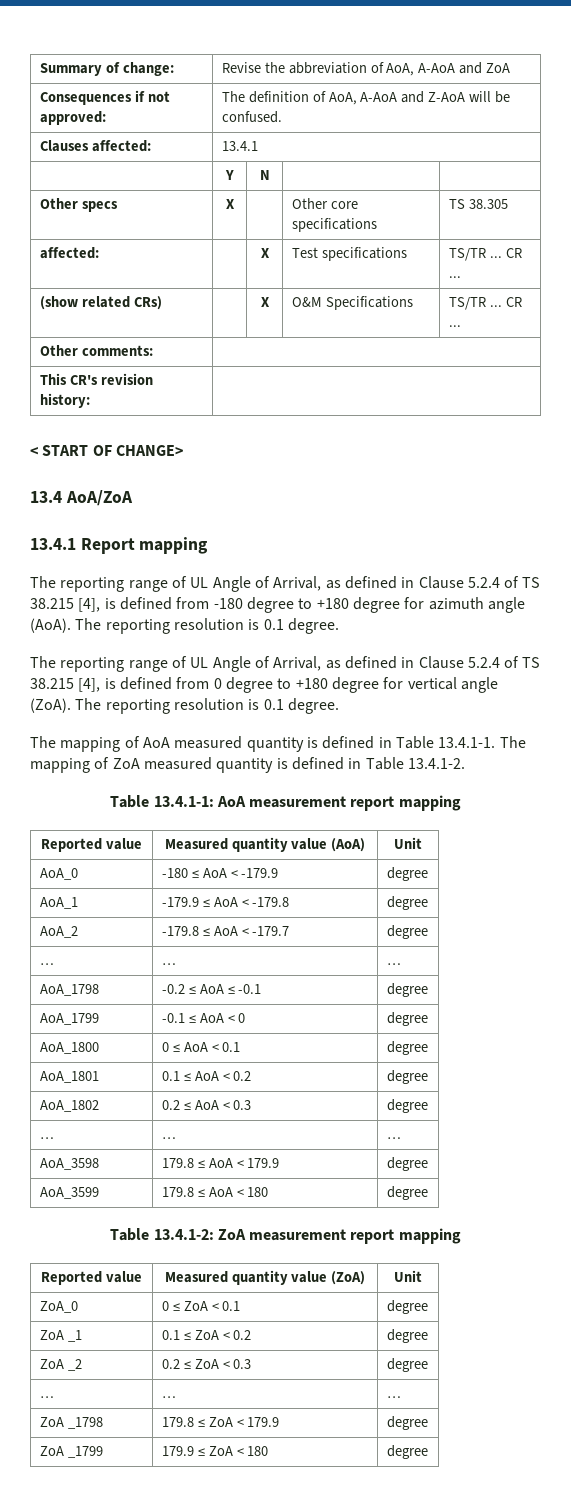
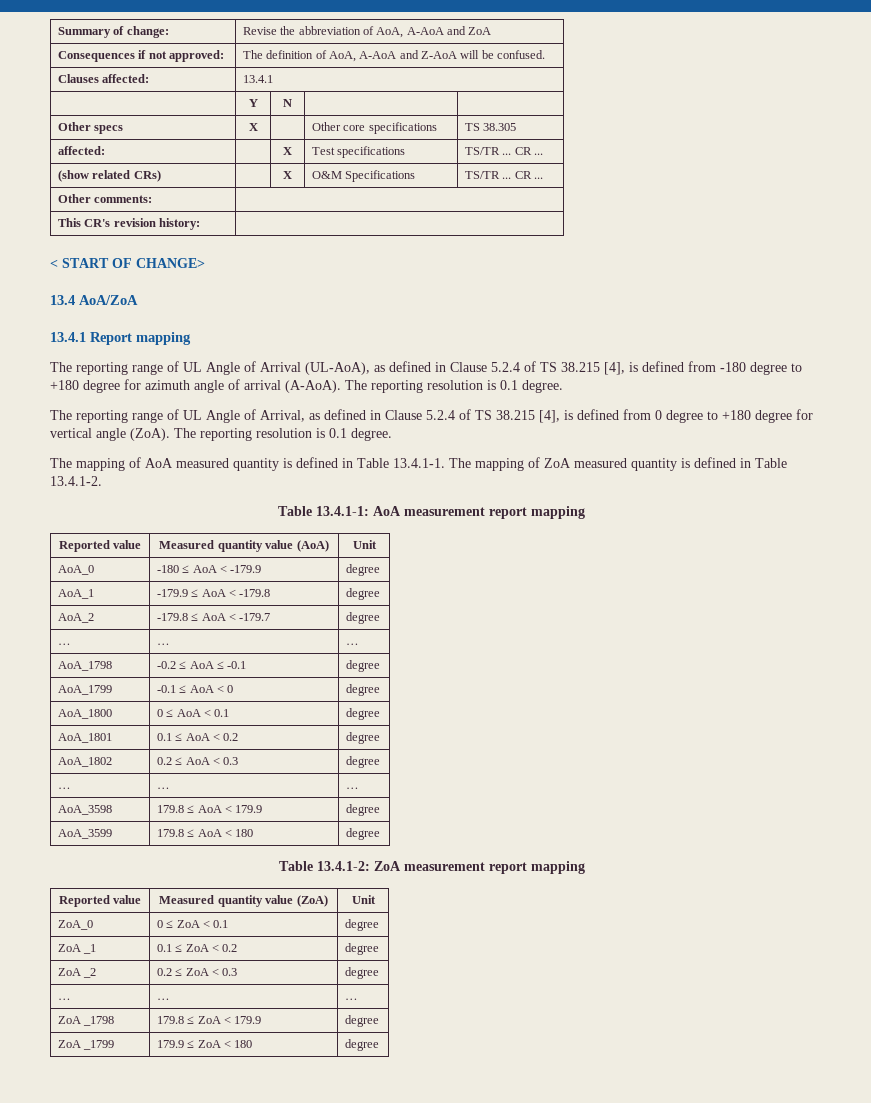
[273,576,322,591] Arrival, -> [260,362,370,375] Arrival (UL-AoA),
[30,618,71,633] (AoA). -> [228,379,341,393] of arrival (A-AoA).

